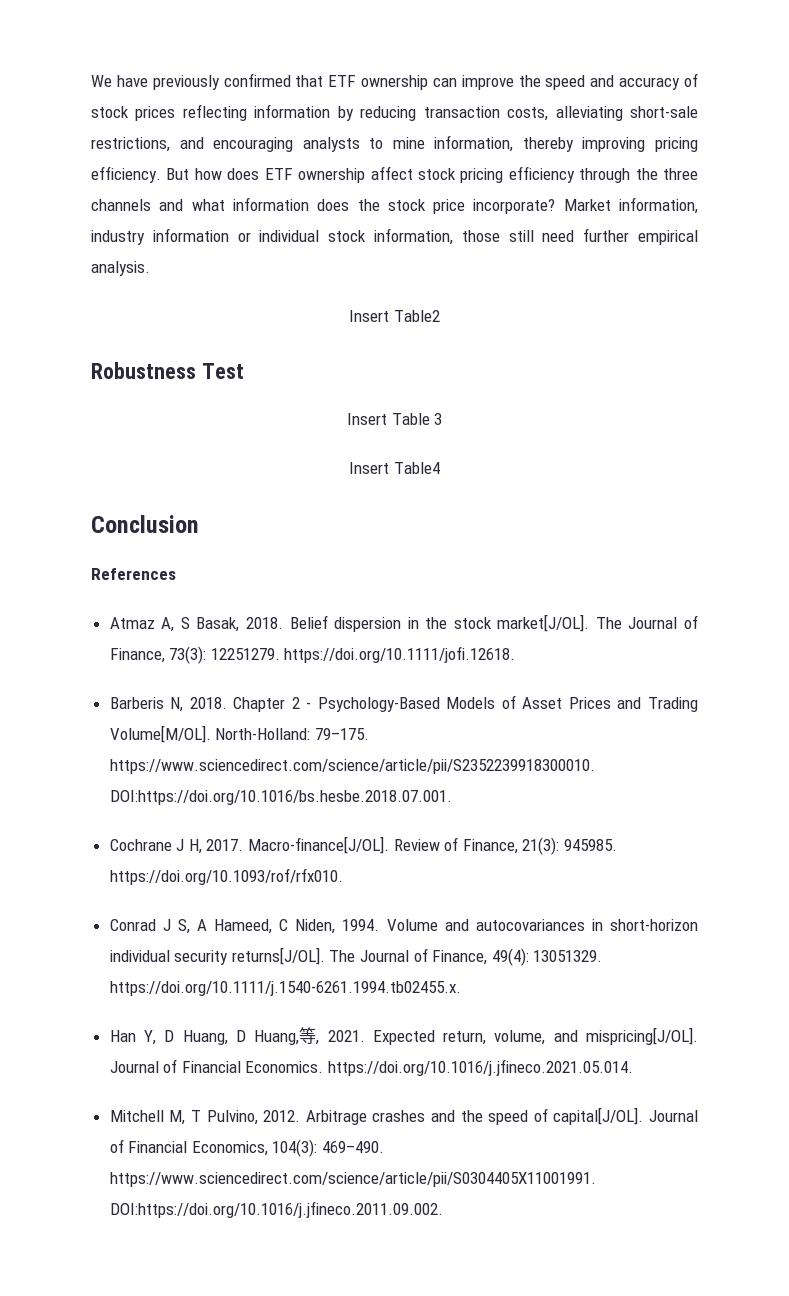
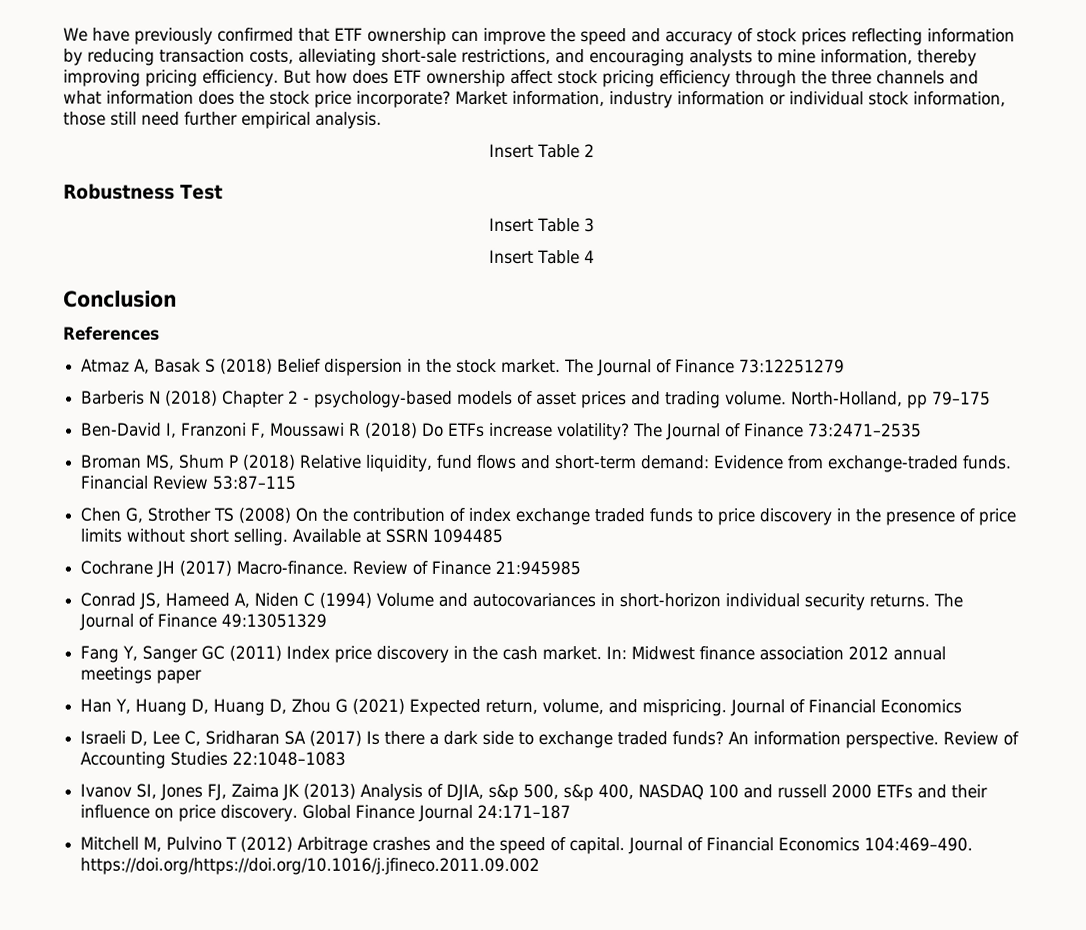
[393,310,440,322] Table2 -> [537,143,595,159] Table 2
[393,462,440,474] Table4 -> [537,249,595,265] Table 4
[180,617,283,632] S Basak, 2018. -> [154,358,274,375] Basak S (2018)
[497,614,698,632] [109,646,516,664] market[J/OL]. The Journal of Finance, 73(3): 12251279. https://doi.org/10.1111/jofi.12618. -> [501,358,846,377] market. The Journal of Finance 73:12251279
[170,697,227,712] N, 2018. -> [149,390,219,407] N (2018)
[317,695,698,712] [109,725,369,743] [109,759,595,774] [109,790,452,805] [109,836,618,855] [109,868,343,885] [109,919,380,934] Psychology-Based Models of Asset Prices and Trading Volume[M/OL]. North-Holland: 79–175. https://www.sciencedirect.com/science/article/pii/S2352239918300010. DOI:https://doi.org/10.1016/bs.hesbe.2018.07.001. // Cochrane J H, 2017. Macro-finance[J/OL]. Review of Finance, 21(3): 945985. https://doi.org/10.1093/rof/rfx010. // Conrad J S, A Hameed, C Niden, 1994. -> [314,390,992,409] [81,422,923,441] [80,454,1013,473] [80,475,297,490] [80,507,1017,526] [80,528,504,546] [80,560,582,578] [80,592,373,610] psychology-based models of asset prices and trading volume. North-Holland, pp 79–175 // Ben-David I, Franzoni F, Moussawi R (2018) Do ETFs increase volatility? The Journal of Finance 73:2471–2535 // Broman MS, Shum P (2018) Relative liquidity, fund flows and short-term demand: Evidence from exchange-traded funds. Financial Review 53:87–115 // Chen G, Strother TS (2008) On the contribution of index exchange traded funds to price discovery in the presence of price limits without short selling. Available at SSRN 1094485 // Cochrane JH (2017) Macro-finance. Review of Finance 21:945985 // Conrad JS, Hameed A, Niden C (1994)
[231,947,603,966] [109,981,461,996] [109,1027,365,1045] returns[J/OL]. The Journal of Finance, 49(4): 13051329. https://doi.org/10.1111/j.1540-6261.1994.tb02455.x. // Han Y, D Huang, D Huang,等, 2021. -> [869,593,964,608] [79,613,328,631] [80,645,947,663] [80,666,203,684] [80,698,406,716] returns. The Journal of Finance 49:13051329 // Fang Y, Sanger GC (2011) Index price discovery in the cash market. In: Midwest finance association 2012 annual meetings paper // Han Y, Huang D, Huang D, Zhou G (2021)
[586,1027,698,1045] [109,1059,634,1076] mispricing[J/OL]. Journal of Financial Economics. https://doi.org/10.1016/j.jfineco.2021.05.014. -> [642,699,963,717] [80,730,1020,749] [80,751,347,769] [80,783,989,802] [80,804,572,822] mispricing. Journal of Financial Economics // Israeli D, Lee C, Sridharan SA (2017) Is there a dark side to exchange traded funds? An information perspective. Review of Accounting Studies 22:1048–1083 // Ivanov SI, Jones FJ, Zaima JK (2013) Analysis of DJIA, s&p 500, s&p 400, NASDAQ 100 and russell 2000 ETFs and their influence on price discovery. Global Finance Journal 24:171–187
[190,1110,301,1125] T Pulvino, 2012. -> [166,836,294,853] Pulvino T (2012)
[553,1107,698,1125] [109,1139,385,1157] [109,1172,596,1187] [109,1201,443,1218] capital[J/OL]. Journal of Financial Economics, 104(3): 469–490. https://www.sciencedirect.com/science/article/pii/S0304405X11001991. DOI:https://doi.org/10.1016/j.jfineco.2011.09.002. -> [569,837,974,855] [80,857,541,875] capital. Journal of Financial Economics 104:469–490. https://doi.org/https://doi.org/10.1016/j.jfineco.2011.09.002

